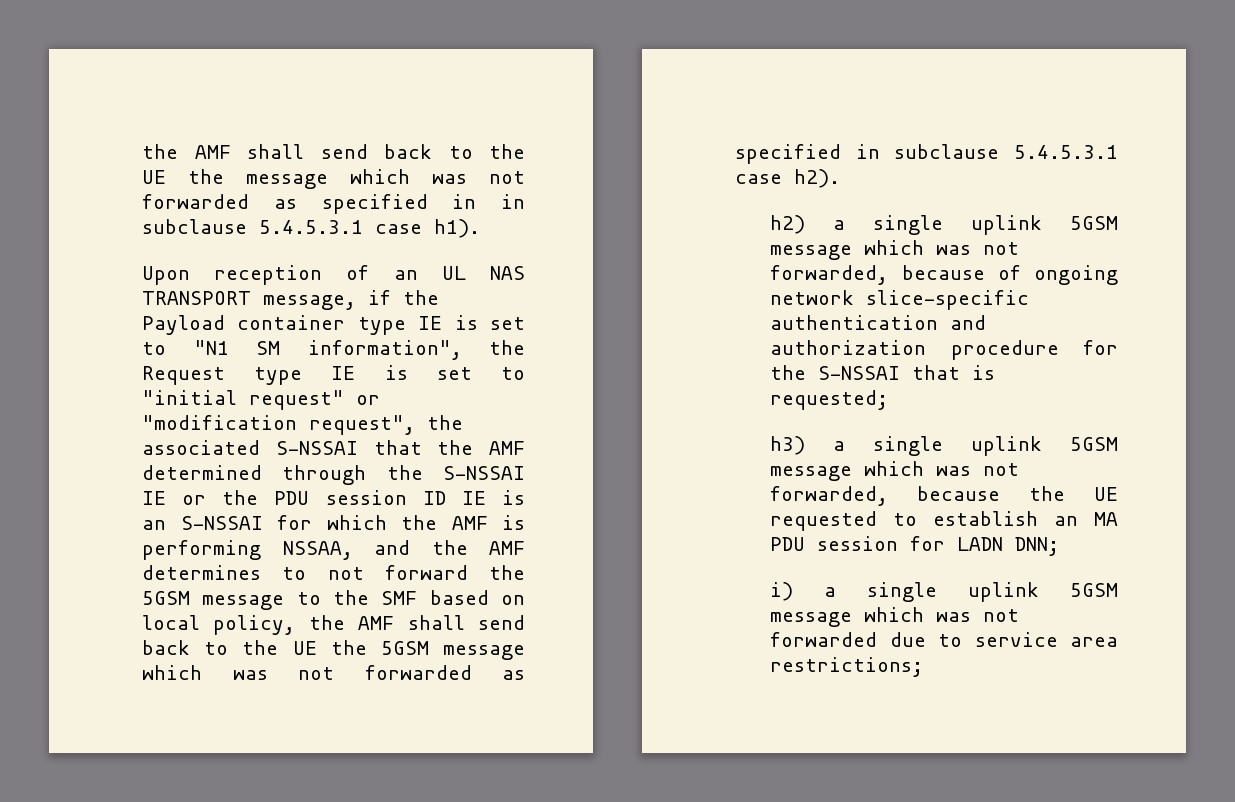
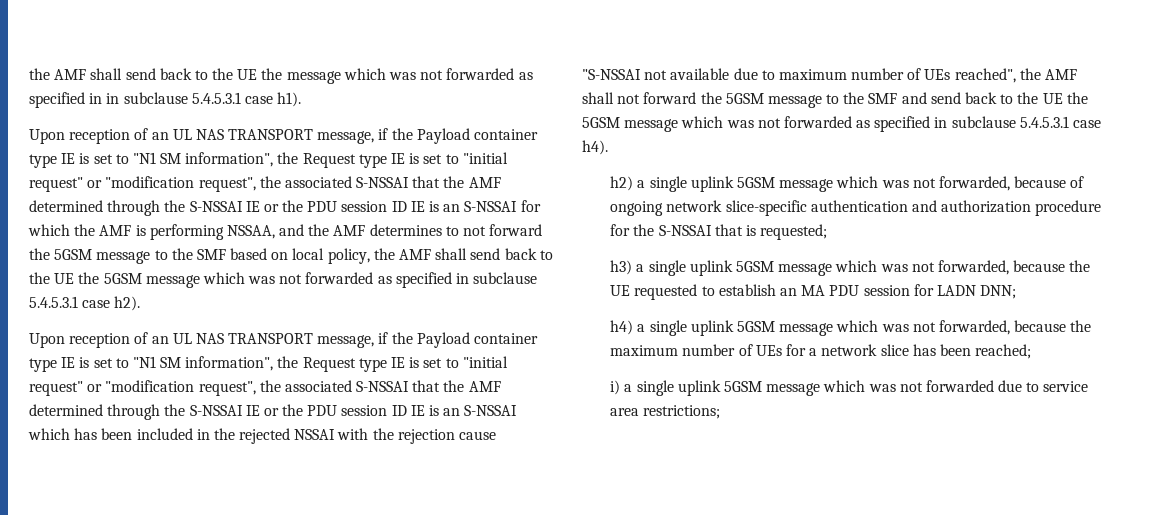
(840, 178) none -> [29,332,539,348] [29,356,508,372] [29,380,501,396] [29,404,518,420] [28,428,497,444] [582,68,1078,83] [582,92,1088,108] [582,116,1102,132] [582,140,608,155] // Upon reception of an UL NAS TRANSPORT message, if the Payload container type IE is set to "N1 SM information", the Request type IE is set to "initial request" or "modification request", the associated S-NSSAI that the AMF determined through the S-NSSAI IE or the PDU session ID IE is an S-NSSAI which has been included in the rejected NSSAI with the rejection cause "S-NSSAI not available due to maximum number of UEs reached", the AMF shall not forward the 5GSM message to the SMF and send back to the UE the 5GSM message which was not forwarded as specified in subclause 5.4.5.3.1 case h4).
(1060, 546) none -> [610,320,1092,336] [610,344,1032,359] // h4) a single uplink 5GSM message which was not forwarded, because the maximum number of UEs for a network slice has been reached;

